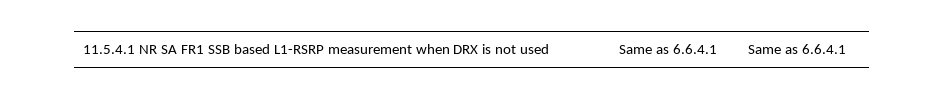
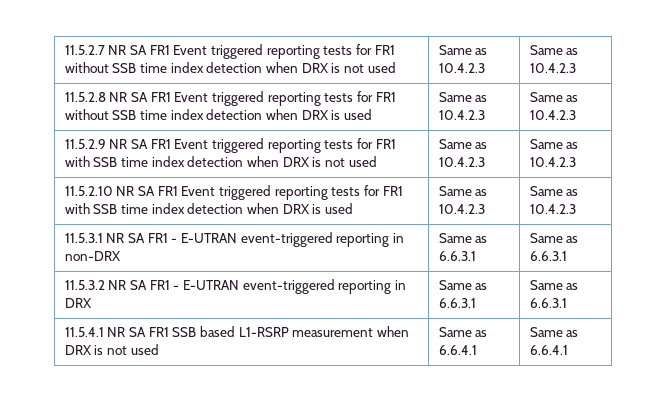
(83, 49) none -> [64,44,395,59] [64,62,396,73] [438,45,488,55] [438,63,485,73] [529,45,579,55] [529,63,576,73] [64,91,396,106] [64,109,372,120] [438,92,488,102] [438,110,485,120] [529,92,579,102] [529,110,576,120] [64,138,396,153] [64,156,377,167] [438,139,488,149] [438,157,485,167] [529,139,579,149] [529,157,576,167] [64,185,403,200] [64,203,353,214] [438,186,488,196] [438,204,485,214] [529,186,579,196] [529,204,576,214] [64,232,404,247] [64,251,121,261] [438,233,488,243] [438,251,476,261] [529,233,579,243] [529,251,567,261] [64,279,406,294] [64,298,92,308] [438,280,488,290] [438,298,476,308] [529,280,579,290] [529,298,567,308] 11.5.2.7 NR SA FR1 Event triggered reporting tests for FR1 without SSB time index detection when DRX is not used | Same as 10.4.2.3 | Same as 10.4.2.3 // 11.5.2.8 NR SA FR1 Event triggered reporting tests for FR1 without SSB time index detection when DRX is used | Same as 10.4.2.3 | Same as 10.4.2.3 // 11.5.2.9 NR SA FR1 Event triggered reporting tests for FR1 with SSB time index detection when DRX is not used | Same as 10.4.2.3 | Same as 10.4.2.3 // 11.5.2.10 NR SA FR1 Event triggered reporting tests for FR1 with SSB time index detection when DRX is used | Same as 10.4.2.3 | Same as 10.4.2.3 // 11.5.3.1 NR SA FR1 - E-UTRAN event-triggered reporting in non-DRX | Same as 6.6.3.1 | Same as 6.6.3.1 // 11.5.3.2 NR SA FR1 - E-UTRAN event-triggered reporting in DRX | Same as 6.6.3.1 | Same as 6.6.3.1 //

